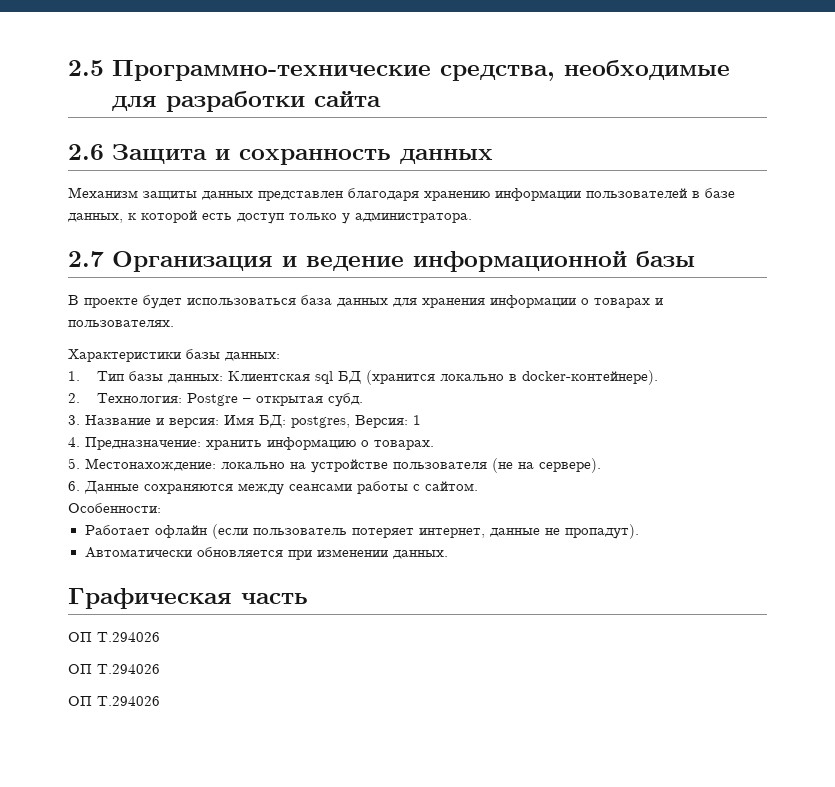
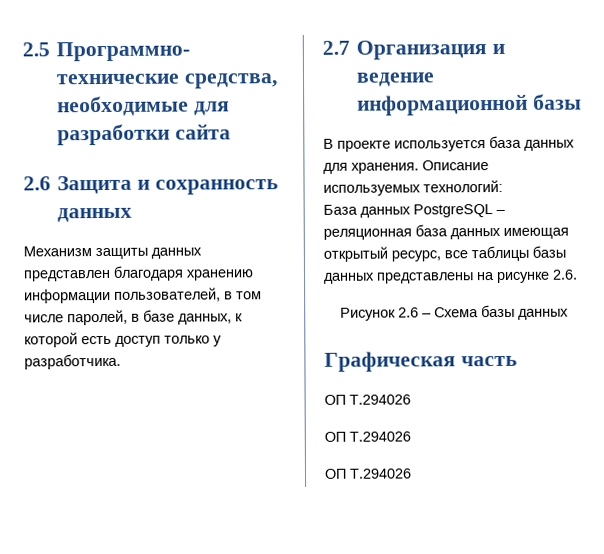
[586,188,687,198] пользователей -> [114,287,262,302] [24,309,128,326] пользователей, в том числе паролей,
[355,212,472,223] администратора. -> [24,353,121,370] разработчика.
[143,295,296,309] будет использоваться -> [394,140,486,152] используется
[422,295,663,308] [68,320,174,327] [68,349,280,362] [68,370,659,385] [68,393,364,407] [68,415,421,428] [68,437,434,450] [68,458,601,473] [68,481,478,495] [68,503,161,513] [84,524,639,539] [84,547,448,560] хранения информации о товарах и пользователях. // Характеристики базы данных: // 1. Тип базы данных: Клиентская sql БД (хранится локально в docker-контейнере). // 2. Технология: Postgre – открытая субд. // 3. Название и версия: Имя БД: postgres, Версия: 1 // 4. Предназначение: хранить информацию о товарах. // 5. Местонахождение: локально на устройстве пользователя (не на сервере). // 6. Данные сохраняются между сеансами работы с сайтом. // Особенности: // Работает офлайн (если пользователь потеряет интернет, данные не пропадут). // Автоматически обновляется при изменении данных. -> [351,160,489,174] [323,179,503,196] [323,204,506,218] [323,224,569,240] [323,245,566,262] [323,269,578,284] [340,304,569,321] хранения. Описание используемых технологий: // База данных PostgreSQL – реляционная база данных имеющая открытый ресурс, все таблицы базы данных представлены на рисунке 2.6. // Рисунок 2.6 – Схема базы данных

